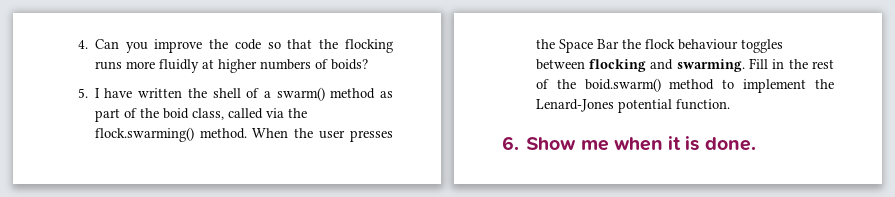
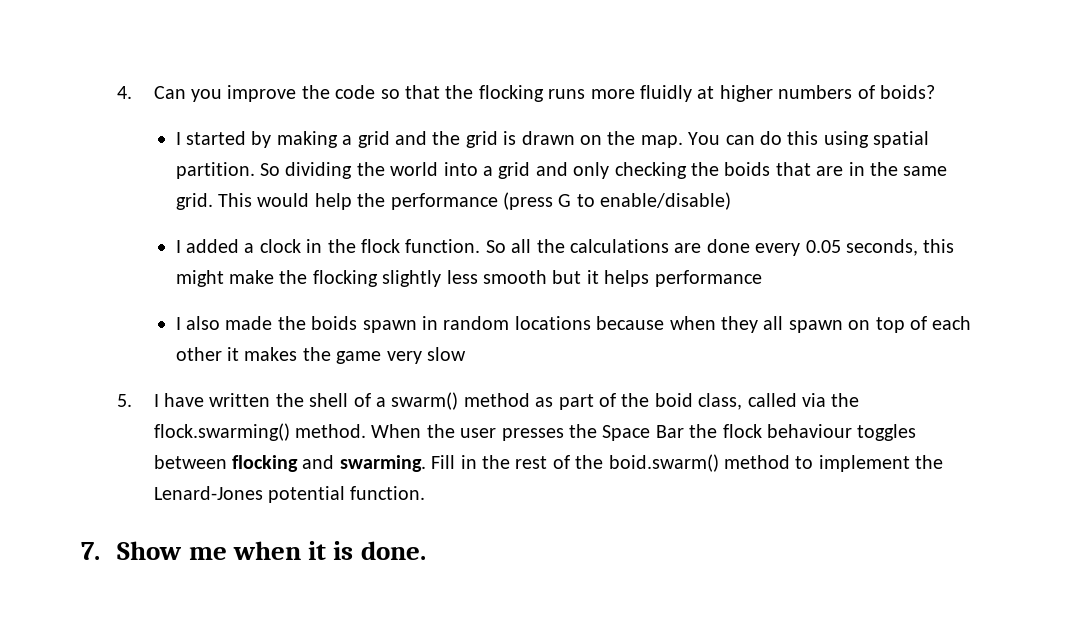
(368, 64) none -> [175,131,930,148] [175,162,948,179] [175,192,732,210] [175,239,955,256] [175,270,762,287] [175,316,972,333] [175,347,467,364] // I started by making a grid and the grid is drawn on the map. You can do this using spatial partition. So dividing the world into a grid and only checking the boids that are in the same grid. This would help the performance (press G to enable/disable) // I added a clock in the flock function. So all the calculations are done every 0.05 seconds, this might make the flocking slightly less smooth but it helps performance // I also made the boids spawn in random locations because when they all spawn on top of each other it makes the game very slow
[502,136,519,150] 6. -> [81,542,100,560] 7.

